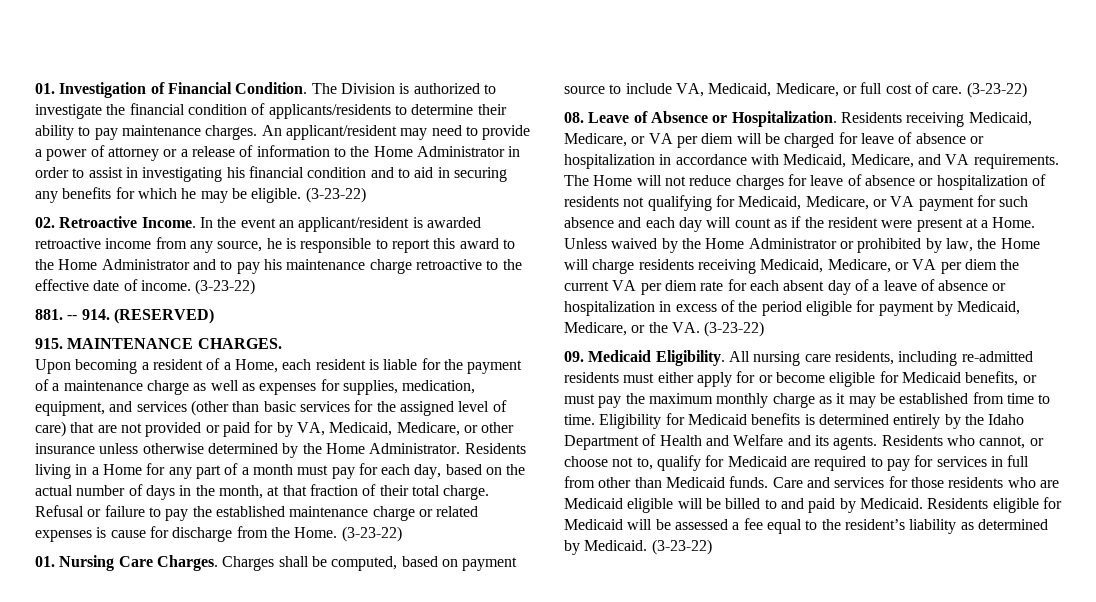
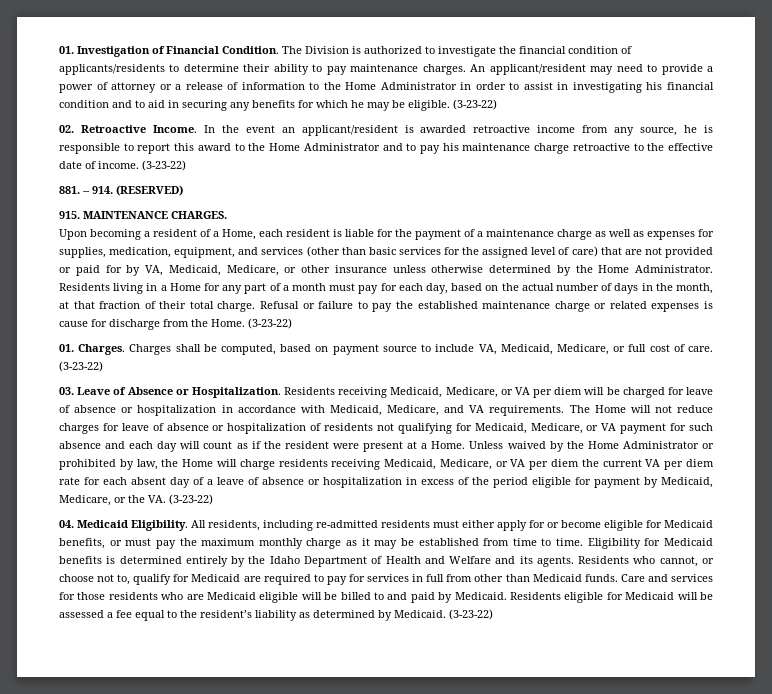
[59,555,153,571] Nursing Care -> (74, 348) none
[564,112,584,123] 08. -> [59,387,74,395] 03.
[564,351,584,362] 09. -> [59,520,74,528] 04.
[753,351,831,366] nursing care -> (206, 524) none

